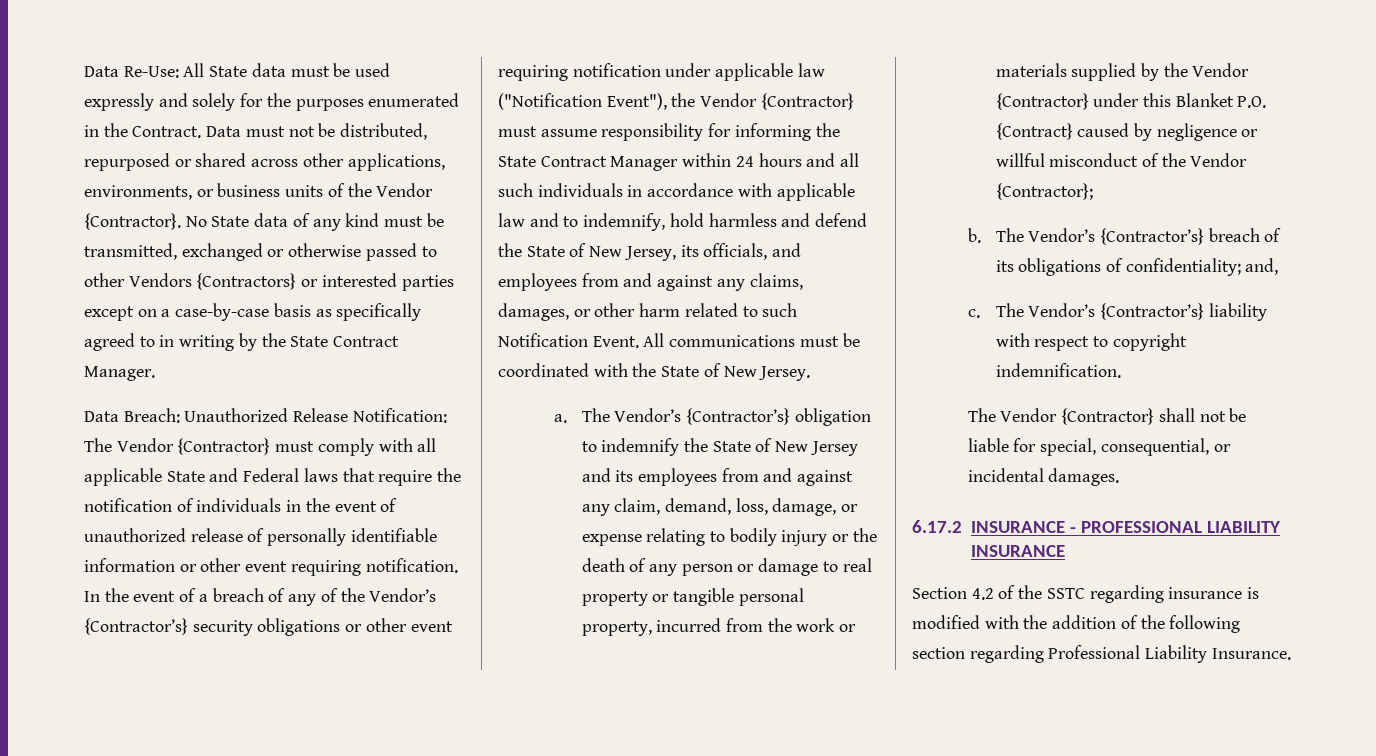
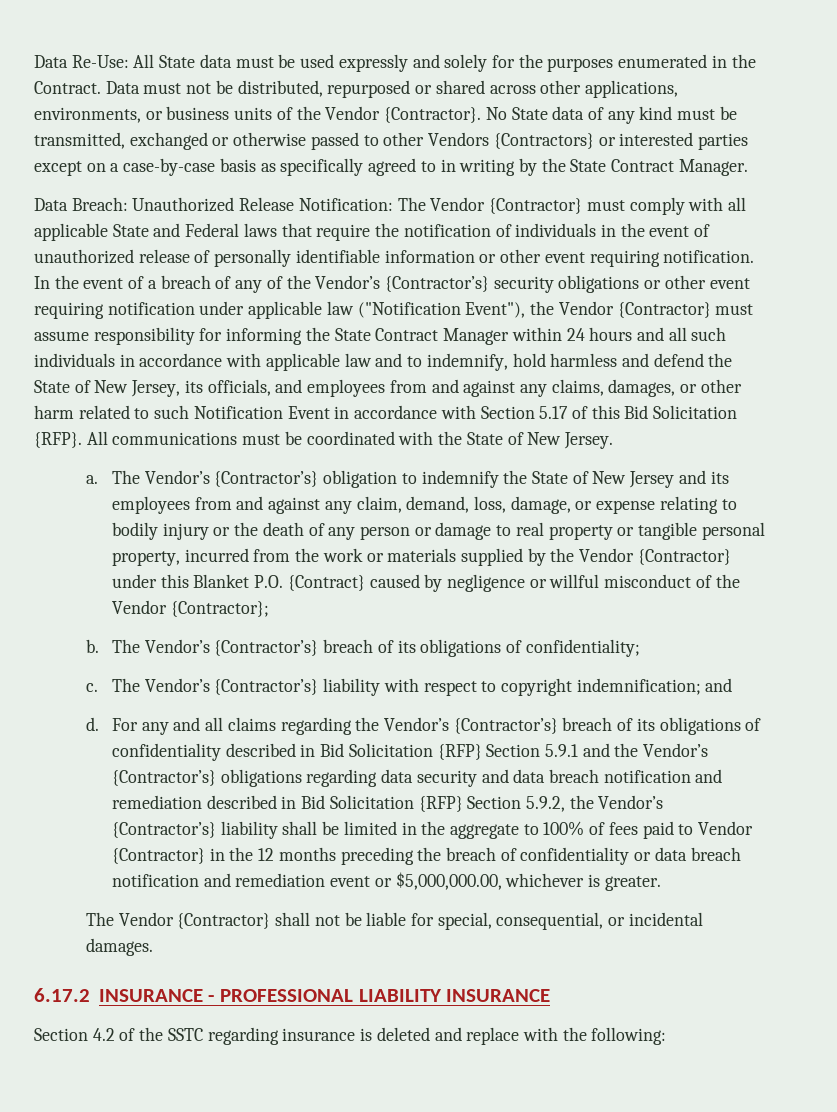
[592,336,639,348] Event. -> [287,405,738,419] [34,432,82,448] Event in accordance with Section 5.17 of this Bid Solicitation {RFP}.
[1245,258,1279,275] and, -> (640, 648) none
[995,363,1121,378] indemnification. -> [576,678,733,695] [85,717,762,735] [111,743,709,761] [111,769,723,787] [111,795,664,812] [111,821,754,839] [111,847,741,865] [111,872,661,891] indemnification; and // d. For any and all claims regarding the Vendor’s {Contractor’s} breach of its obligations of confidentiality described in Bid Solicitation {RFP} Section 5.9.1 and the Vendor’s {Contractor’s} obligations regarding data security and data breach notification and remediation described in Bid Solicitation {RFP} Section 5.9.2, the Vendor’s {Contractor’s} liability shall be limited in the aggregate to 100% of fees paid to Vendor {Contractor} in the 12 months preceding the breach of confidentiality or data breach notification and remediation event or $5,000,000.00, whichever is greater.
[912,615,1241,633] [912,645,1291,663] modified with the addition of the following section regarding Professional Liability Insurance. -> [376,1027,667,1045] deleted and replace with the following:

